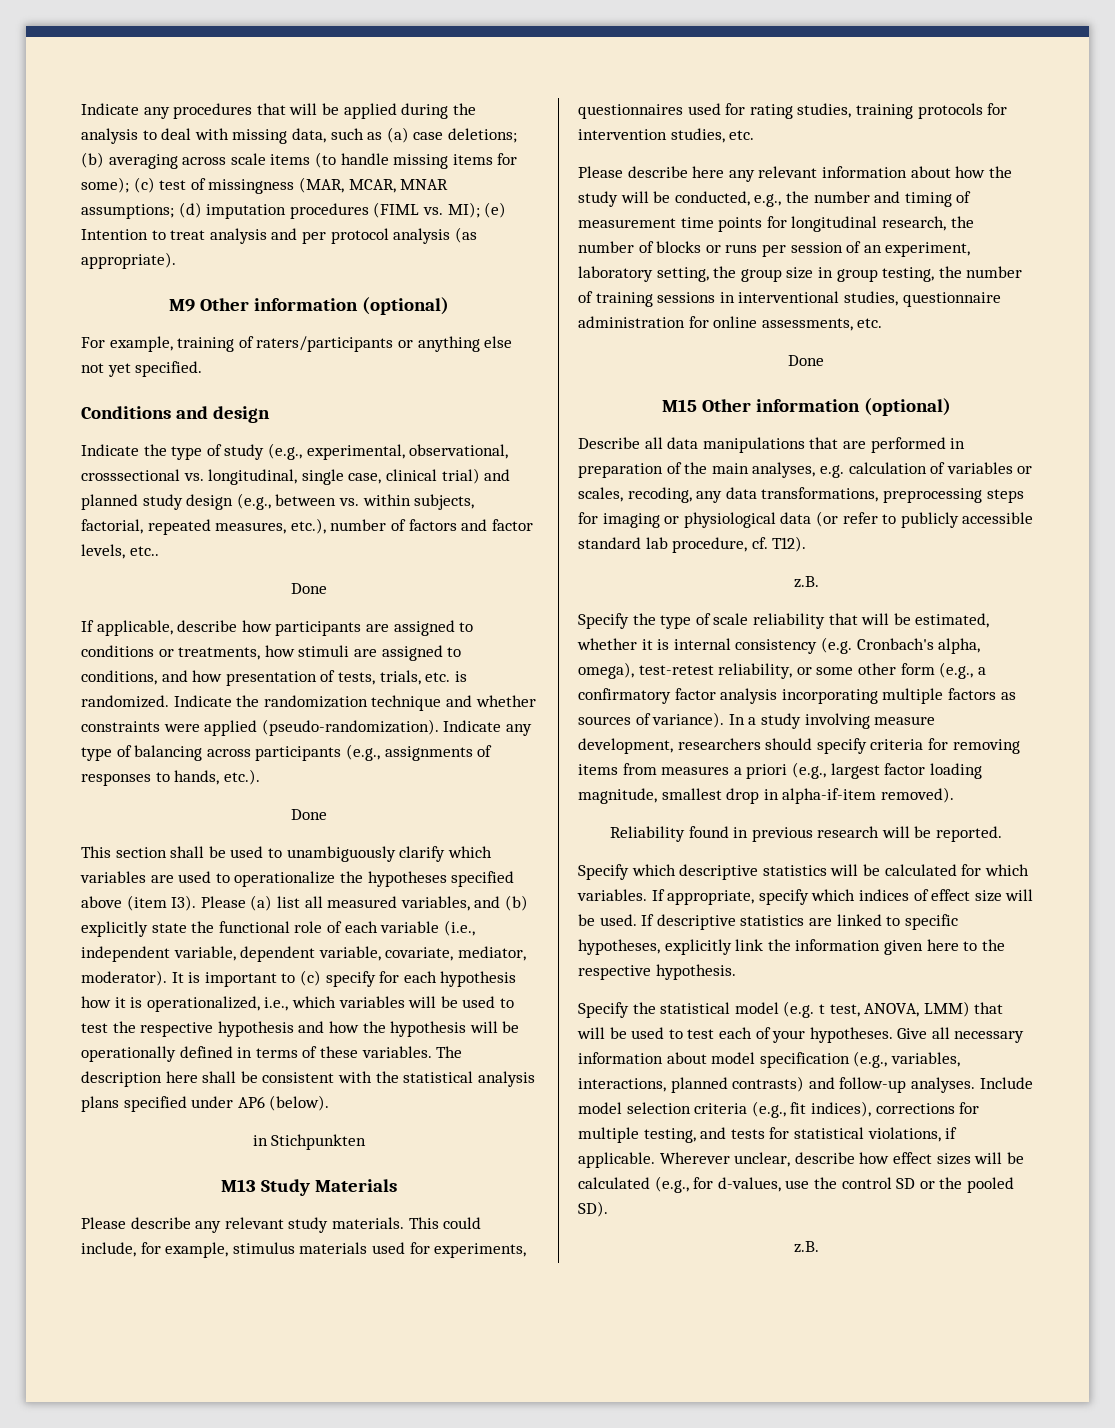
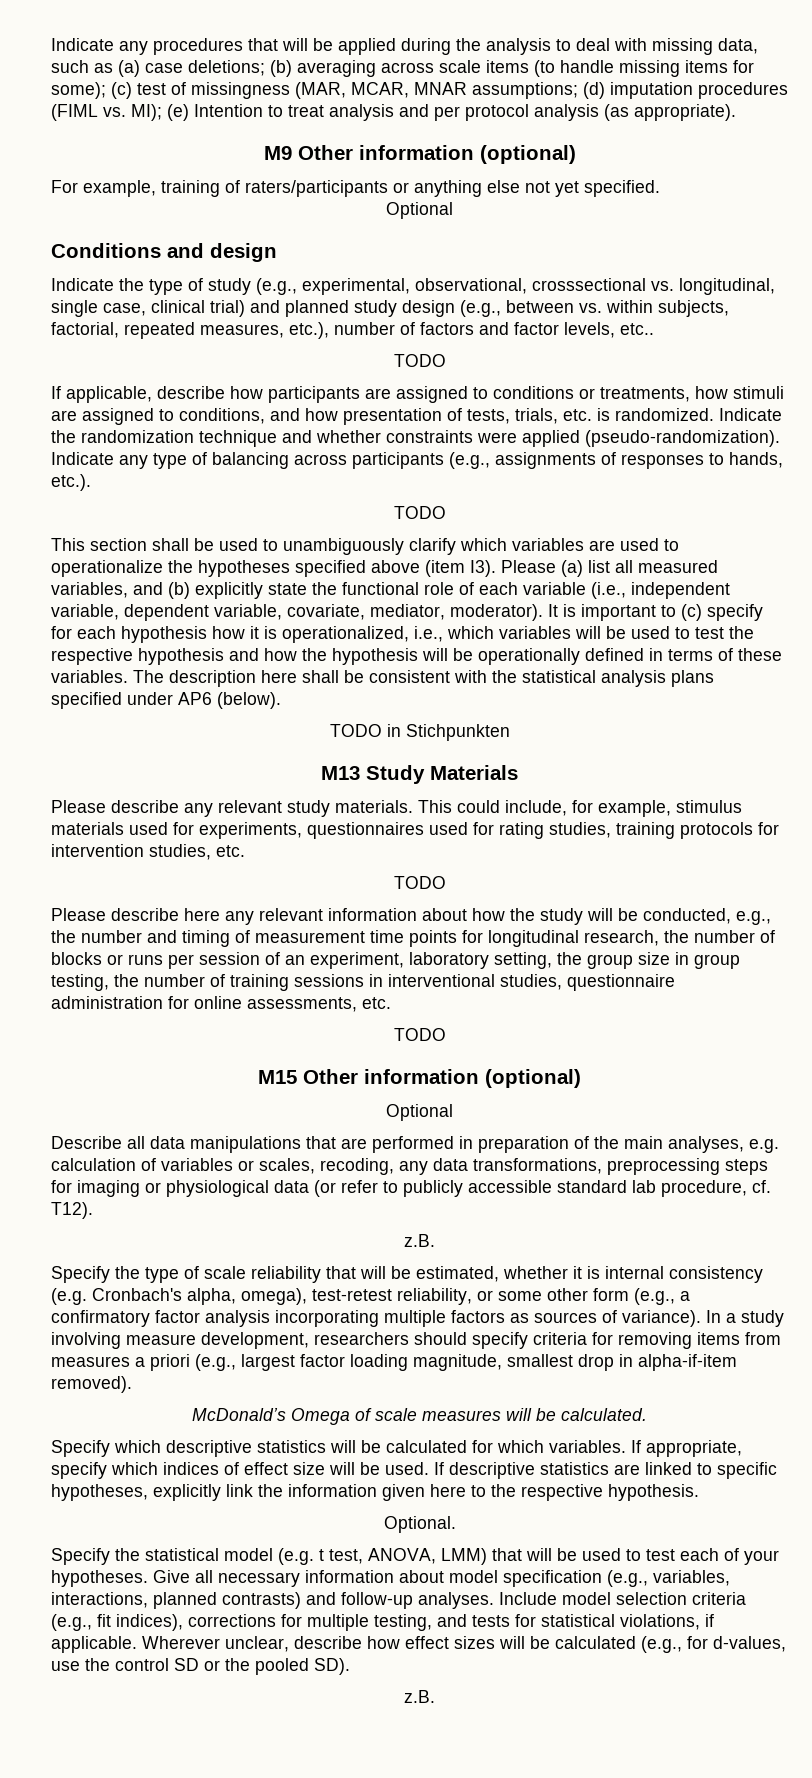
(203, 369) none -> [386,202,453,219] // Optional
[291,583,327,594] Done -> [393,354,446,367] TODO
[291,809,327,820] Done -> [393,506,446,519] TODO
(330, 1103) none -> [329,724,382,737] TODO
(755, 135) none -> [393,876,446,889] // TODO
[788,355,824,366] Done -> [393,1028,446,1041] TODO
(951, 407) none -> [386,1104,453,1121] // Optional
[609,826,1003,842] Reliability found in previous research will be reported. -> [192,1408,647,1425] McDonald’s Omega of scale measures will be calculated.
(736, 972) none -> [383,1516,456,1533] // Optional.

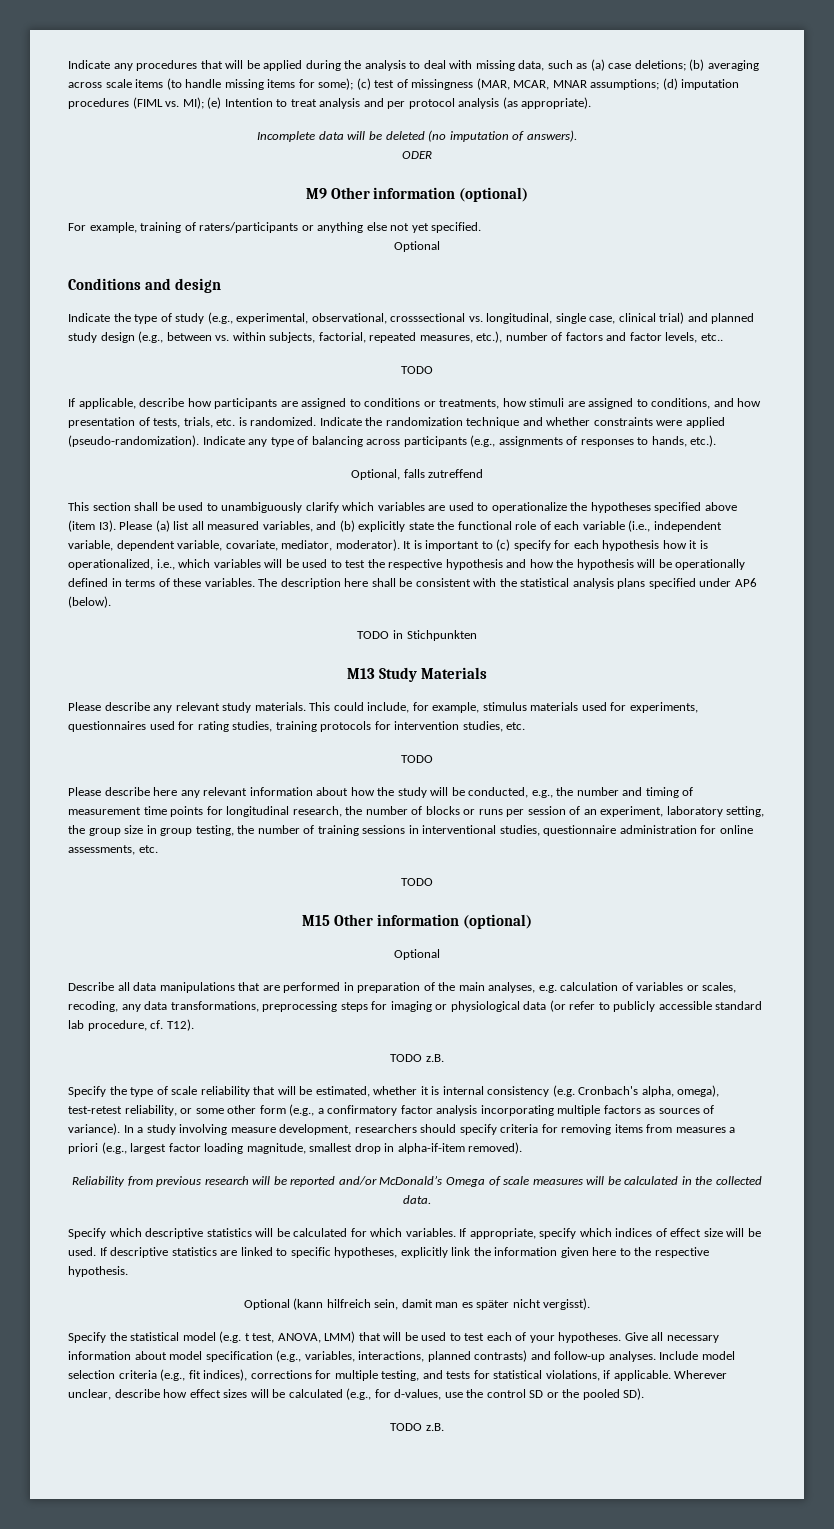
(736, 112) none -> [257,130,577,142] [402,151,432,159] // Incomplete data will be deleted (no imputation of answers). // ODER
[393,506,446,519] TODO -> [350,469,484,480] Optional, falls zutreffend
(93, 1210) none -> [390,1054,423,1062] TODO
(132, 1384) none -> [72,1176,377,1187] Reliability from previous research will be reported and/or
[561,1408,647,1421] calculated. -> [624,1176,762,1185] [403,1195,431,1204] calculated in the collected data.
[383,1516,456,1533] Optional. -> [243,1298,591,1310] Optional (kann hilfreich sein, damit man es später nicht vergisst).
(350, 1666) none -> [390,1423,423,1431] TODO

